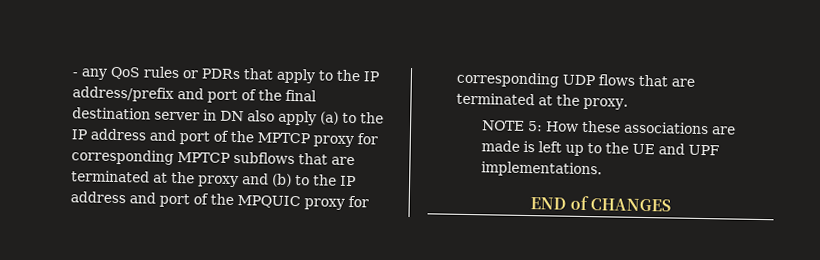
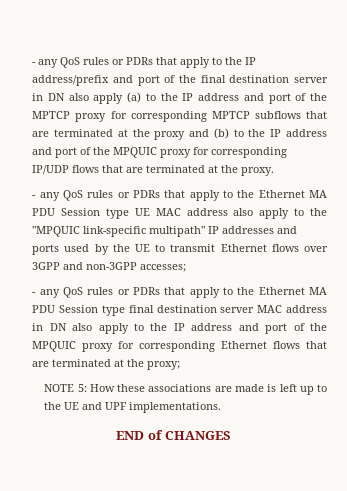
[561,74,595,86] UDP -> [32,165,70,175] IP/UDP
(628, 103) none -> [32,190,327,201] [32,208,327,219] [32,226,298,237] [32,244,328,255] [32,262,187,272] [32,287,327,298] [32,305,327,316] [32,323,328,334] [32,341,327,352] [32,359,181,370] // - any QoS rules or PDRs that apply to the Ethernet MA PDU Session type UE MAC address also apply to the "MPQUIC link-specific multipath" IP addresses and ports used by the UE to transmit Ethernet flows over 3GPP and non-3GPP accesses; // - any QoS rules or PDRs that apply to the Ethernet MA PDU Session type final destination server MAC address in DN also apply to the IP address and port of the MPQUIC proxy for corresponding Ethernet flows that are terminated at the proxy;

